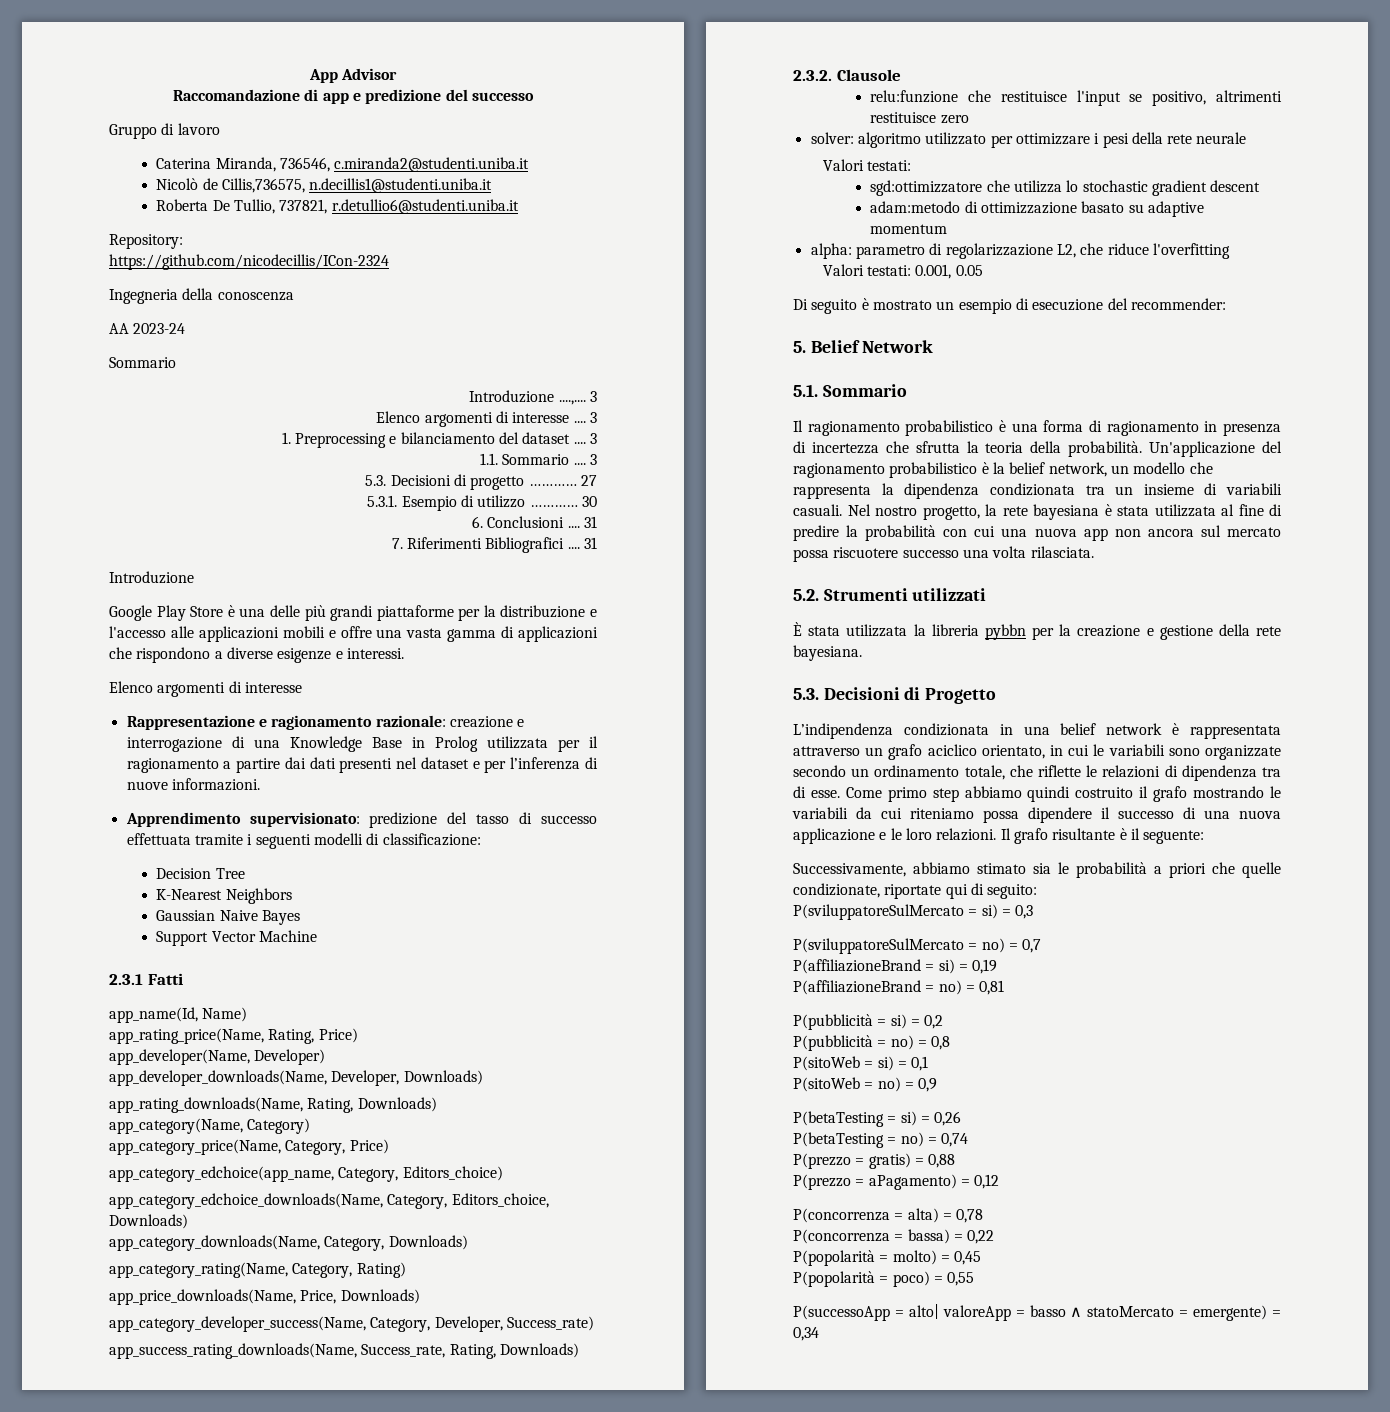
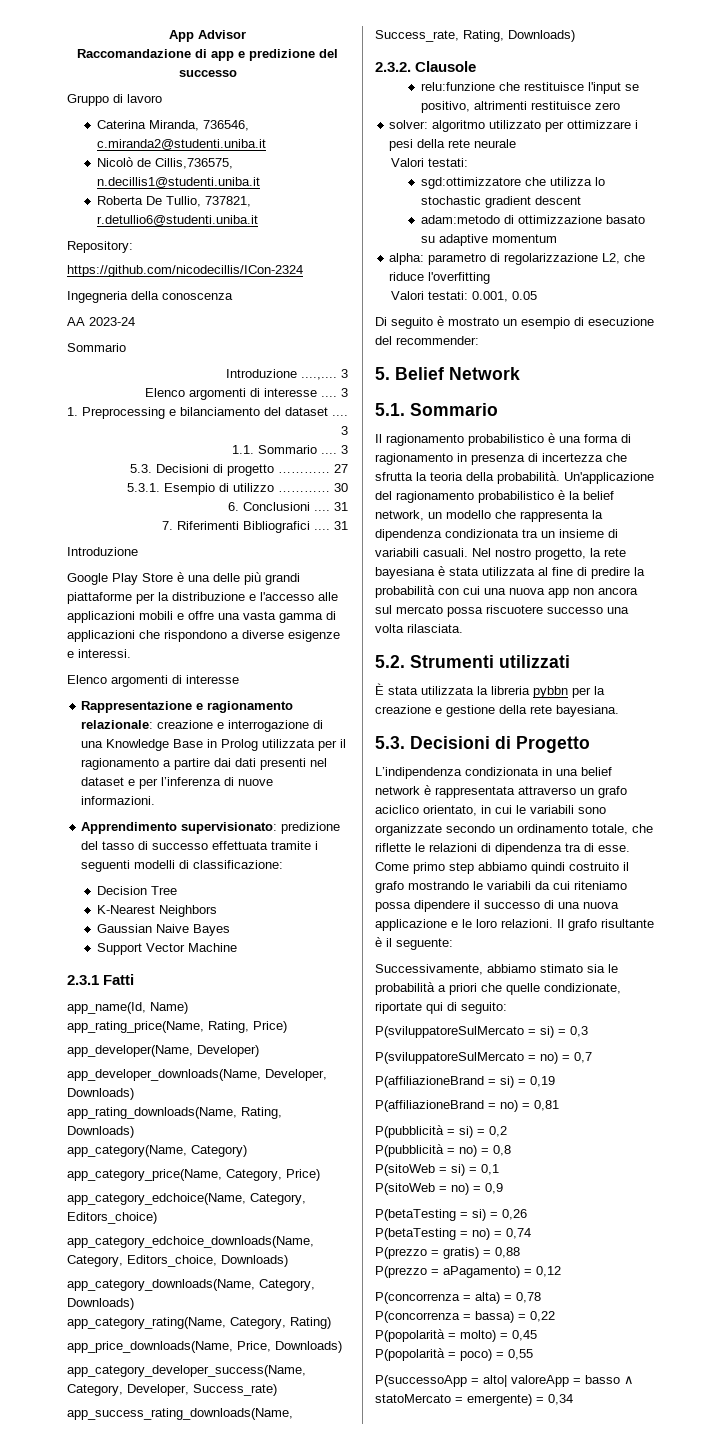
[375,715,446,727] razionale: -> [81,720,154,729] relazionale:
[109,1166,334,1182] app_category_edchoice(app_name, -> [67,1193,246,1205] app_category_edchoice(Name,

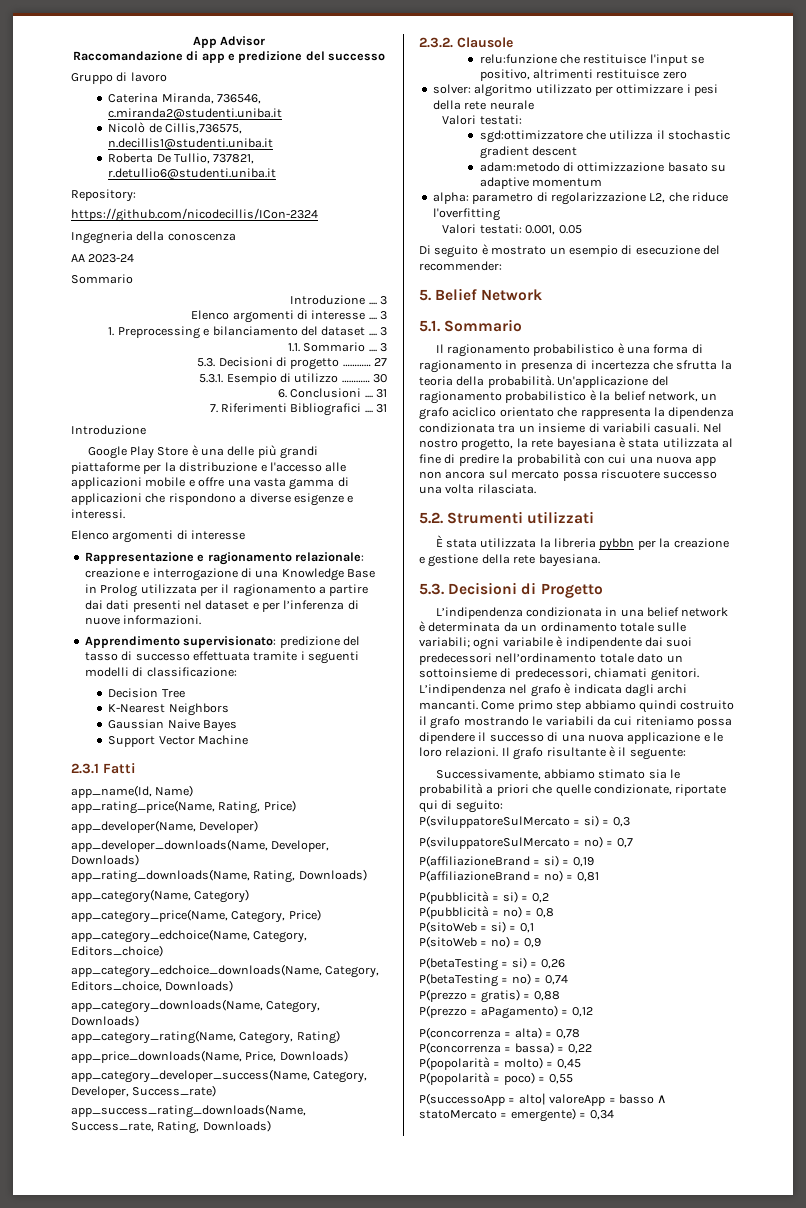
[301,377,337,380] ....,.... -> [368,302,377,305] ....
[139,611,173,620] mobili -> [145,477,186,487] mobile
[594,177,605,186] lo -> [656,130,665,139] il
[446,510,491,519] modello -> [419,407,554,420] grafo aciclico orientato
[435,786,627,798] [375,805,606,816] [375,824,653,836] [375,843,630,855] rappresentata attraverso un grafo aciclico orientato, in cui le variabili sono organizzate secondo un ordinamento totale, che riflette le relazioni di dipendenza tra di esse. -> [428,622,687,632] [419,636,693,650] [419,653,683,665] [419,668,699,681] [419,683,688,697] [419,700,478,710] determinata da un ordinamento totale sulle variabili; ogni variabile è indipendente dai suoi predecessori nell’ordinamento totale dato un sottoinsieme di predecessori, chiamati genitori. L’indipendenza nel grafo è indicata dagli archi mancanti.

